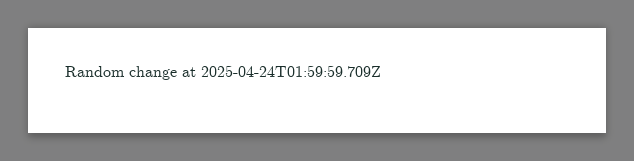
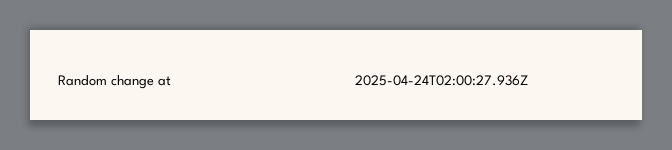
[201,65,381,77] 2025-04-24T01:59:59.709Z -> [355,75,528,86] 2025-04-24T02:00:27.936Z

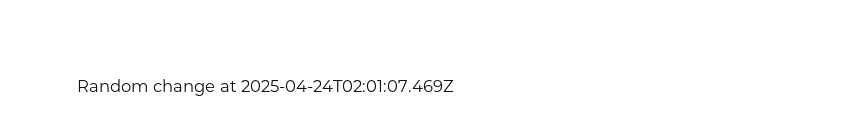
[355,75,528,86] 2025-04-24T02:00:27.936Z -> [241,80,455,92] 2025-04-24T02:01:07.469Z

